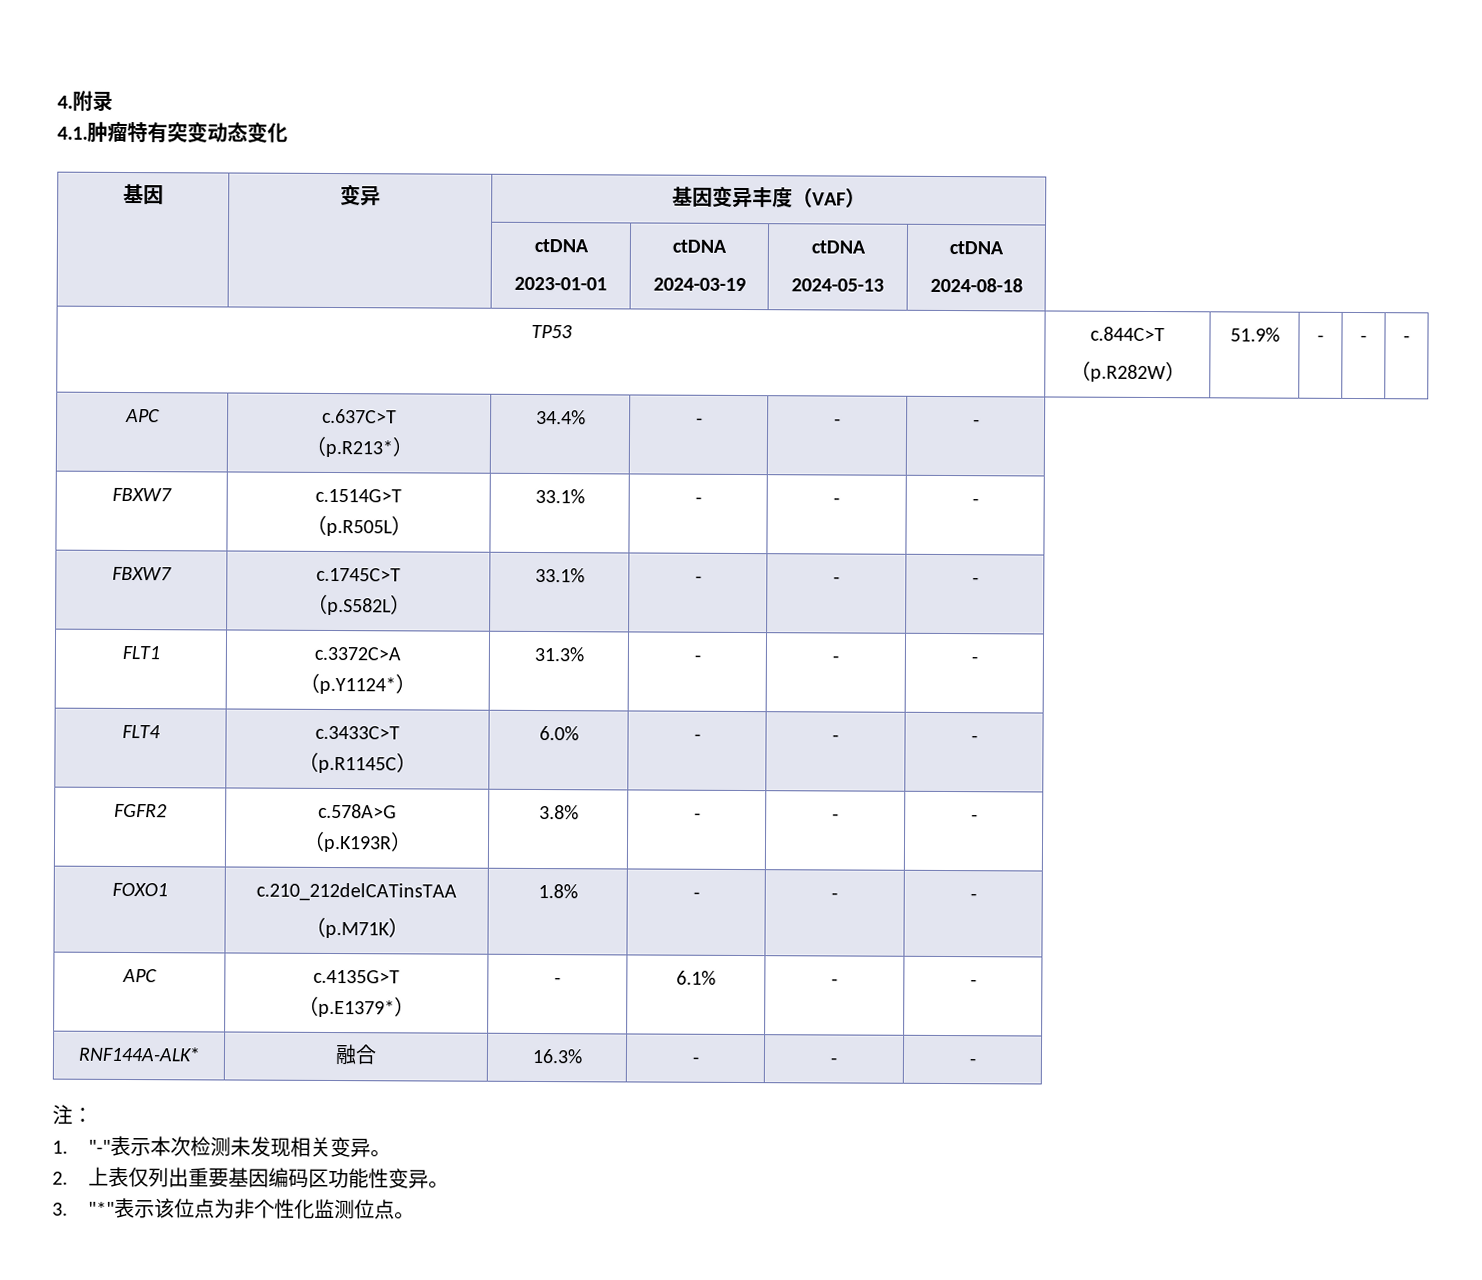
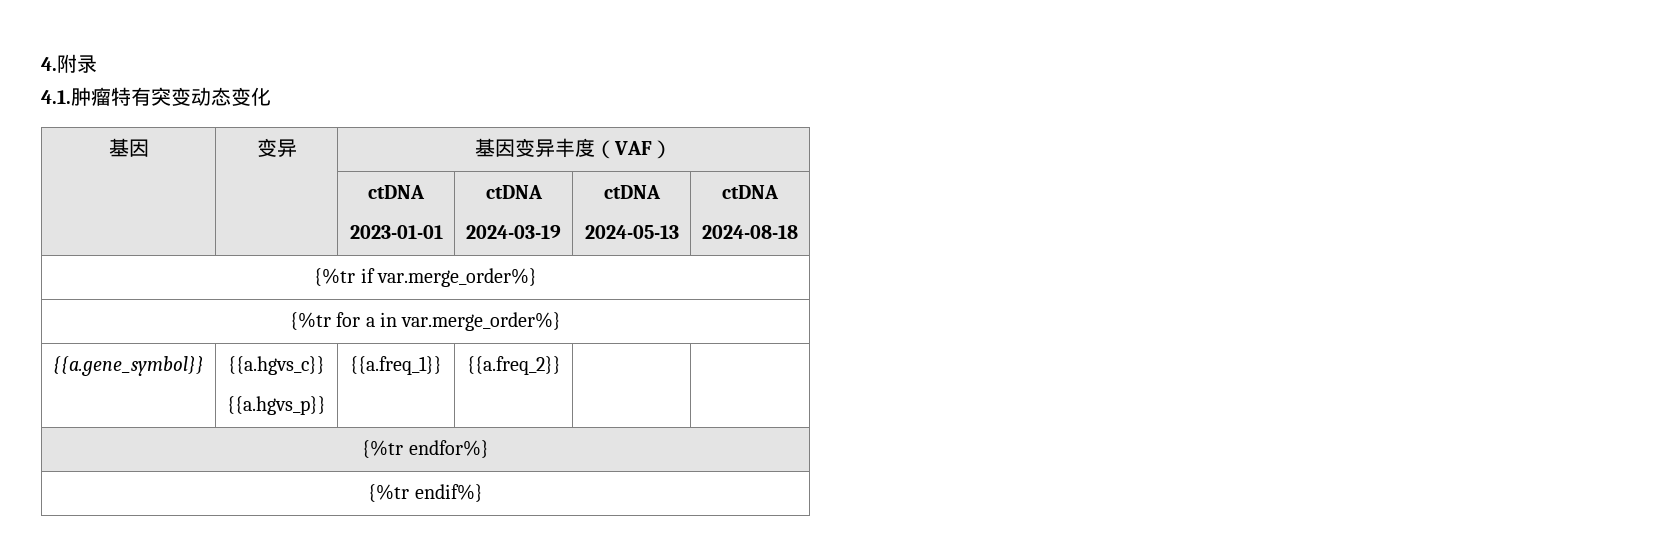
[530,324,572,339] [1090,326,1165,342] [1069,360,1186,383] [1229,327,1280,342] [1317,334,1324,342] [1360,335,1367,343] [1403,335,1410,343] [125,408,160,423] [322,408,397,424] [304,435,413,458] [535,409,586,425] [695,417,703,425] [834,418,841,426] [972,419,980,427] [112,487,172,502] [315,488,402,503] [305,514,412,537] [534,488,585,504] [694,496,702,504] [833,497,840,505] [971,498,979,506] [112,566,172,581] [316,567,401,582] [306,593,411,616] [534,567,585,583] [694,575,702,583] [833,576,840,584] [971,577,979,585] [121,645,160,660] [314,646,401,661] [299,672,416,695] [533,646,584,662] [693,654,701,662] [832,655,839,663] [970,656,978,664] [121,724,161,739] [315,725,400,740] [298,751,417,774] [538,726,579,741] [693,733,701,741] [832,734,839,742] [970,735,978,743] [114,803,167,818] [318,803,397,819] [302,830,412,853] [538,805,579,820] [693,812,701,820] [832,813,839,821] [970,814,978,822] [111,882,168,897] [256,882,457,902] [304,916,409,939] [537,884,578,899] [692,891,700,899] [831,892,838,900] [969,893,977,901] [122,968,157,983] [313,969,400,984] [298,995,415,1018] [554,977,561,985] [676,970,716,985] [831,978,838,986] [969,979,977,987] [77,1046,201,1062] [335,1044,377,1065] [531,1048,582,1064] [691,1056,699,1064] [830,1057,837,1065] [968,1058,976,1066] [52,1104,93,1125] [52,1135,391,1158] [52,1166,449,1189] [52,1197,415,1220] TP53 | c.844C>T // （p.R282W） | 51.9% | - | - | - // APC | c.637C>T // （p.R213*） | 34.4% | - | - | - // FBXW7 | c.1514G>T // （p.R505L） | 33.1% | - | - | - // FBXW7 | c.1745C>T // （p.S582L） | 33.1% | - | - | - // FLT1 | c.3372C>A // （p.Y1124*） | 31.3% | - | - | - // FLT4 | c.3433C>T // （p.R1145C） | 6.0% | - | - | - // FGFR2 | c.578A>G // （p.K193R） | 3.8% | - | - | - // FOXO1 | c.210_212delCATinsTAA // （p.M71K） | 1.8% | - | - | - // APC | c.4135G>T // （p.E1379*） | - | 6.1% | - | - // RNF144A-ALK* | 融合 | 16.3% | - | - | - // 注： // 1. "-"表示本次检测未发现相关变异。 // 2.上表仅列出重要基因编码区功能性变异。 // 3. "*"表示该位点为非个性化监测位点。 -> [314,268,537,287] [289,312,562,331] [52,356,204,376] [228,356,325,375] [227,396,326,415] [350,356,442,375] [466,356,561,375] [362,440,489,458] [368,484,483,502] {%tr if var.merge_order%} // {%tr for a in var.merge_order%} // {{a.gene_symbol}} | {{a.hgvs_c}} // {{a.hgvs_p}} | {{a.freq_1}} | {{a.freq_2}} | | // {%tr endfor%} // {%tr endif%}

